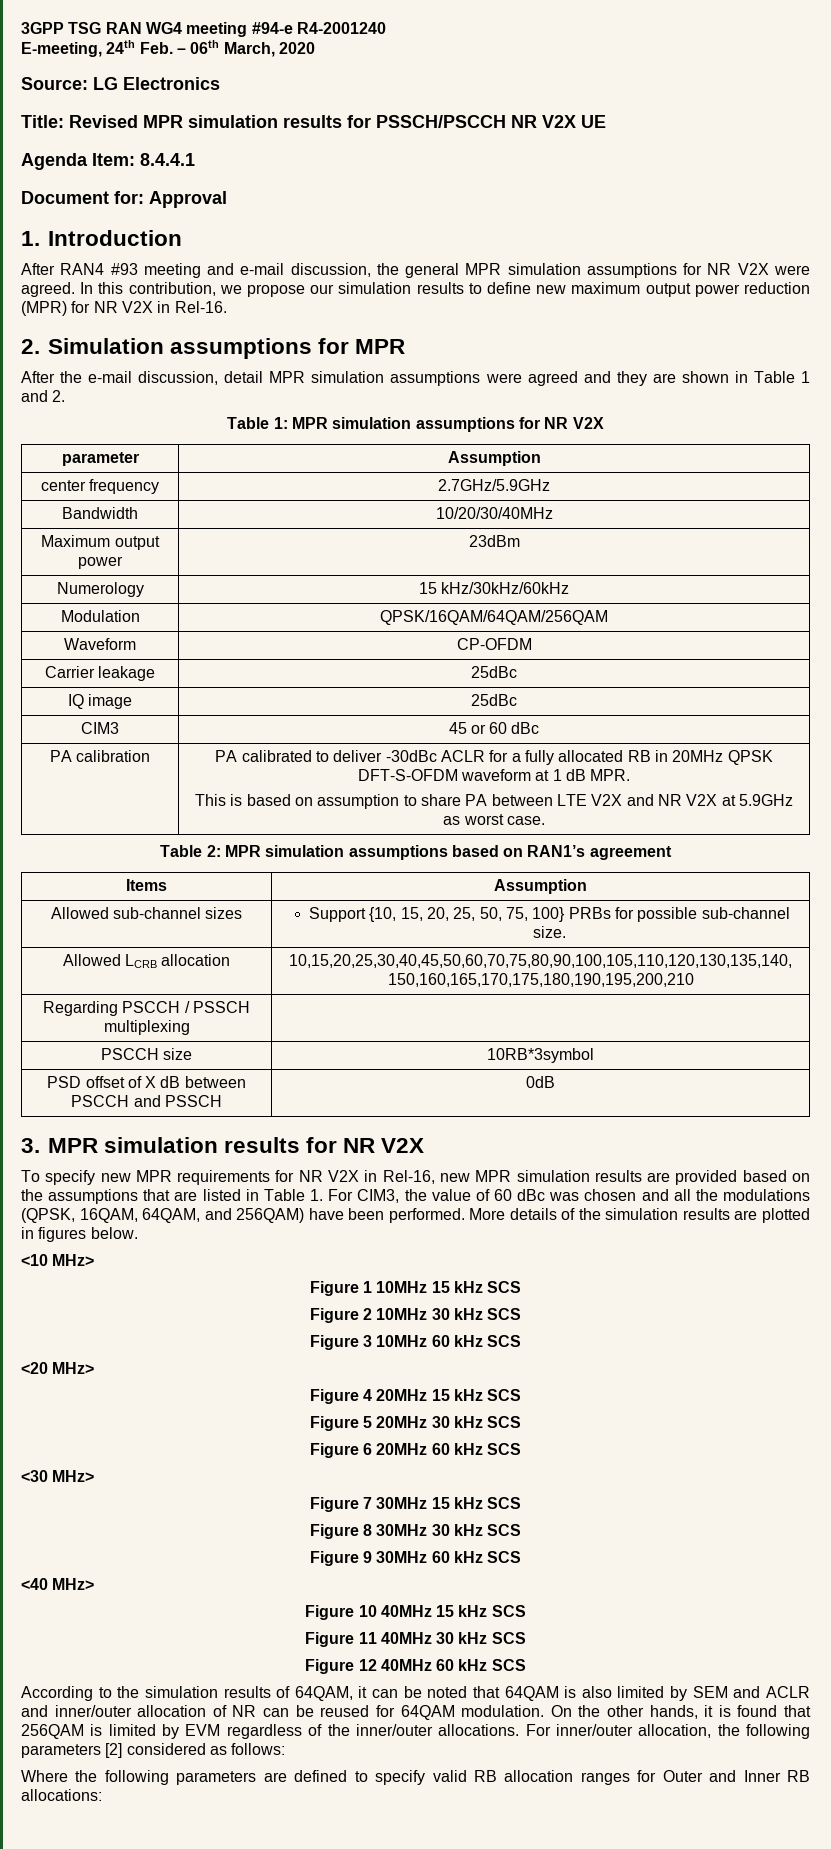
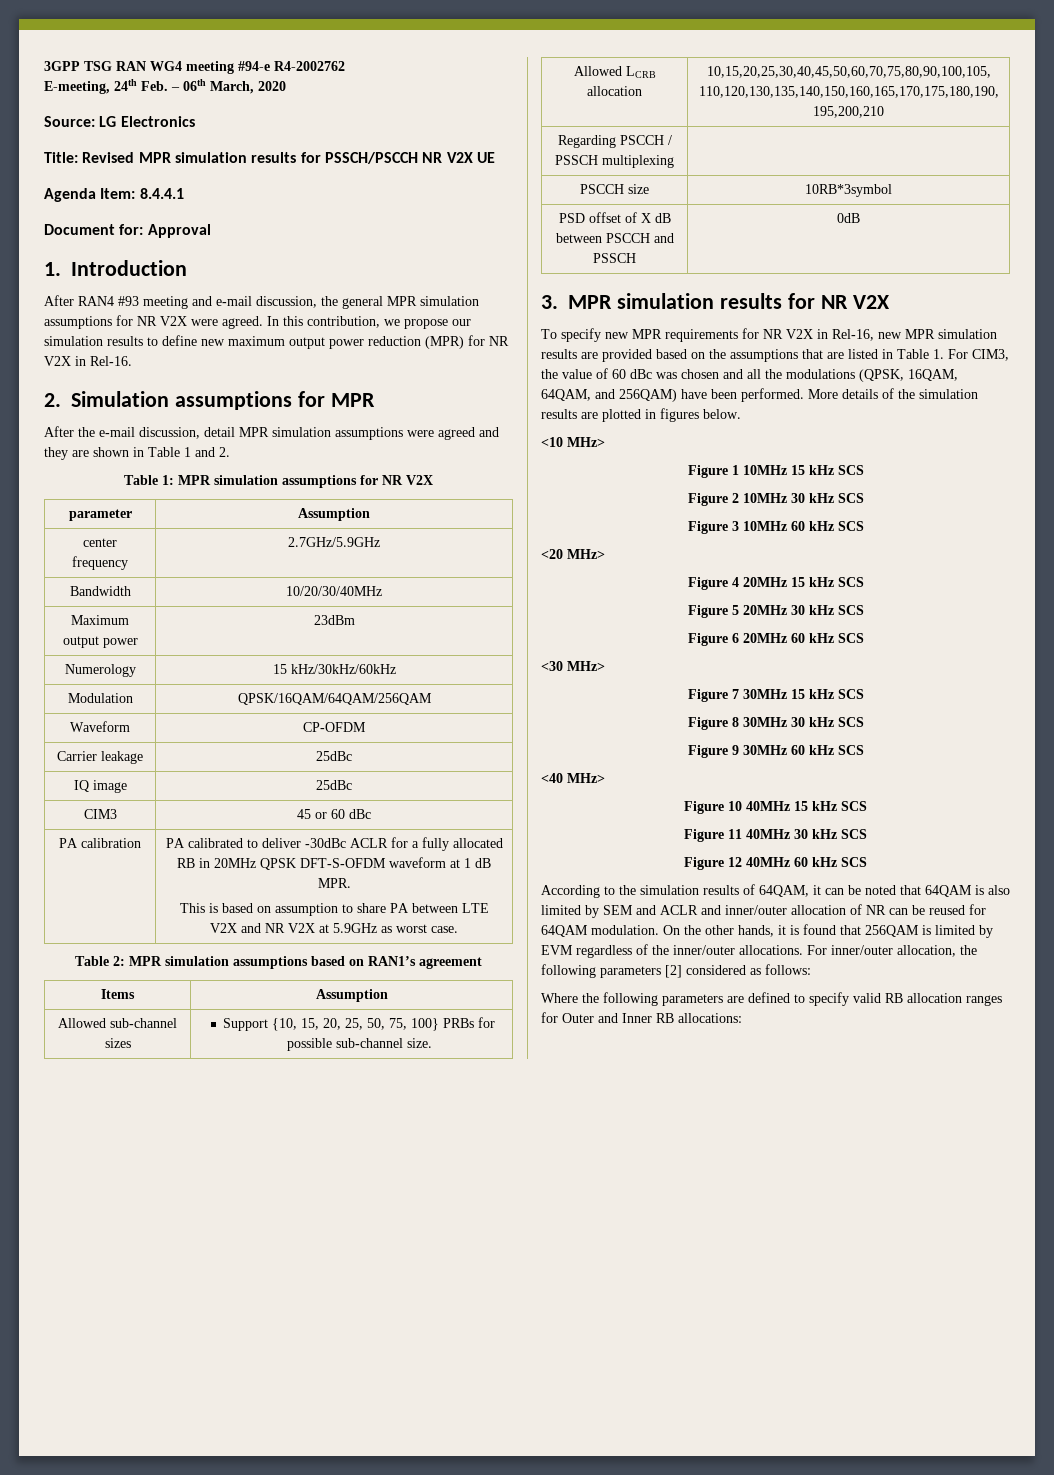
[296,22,386,34] R4-2001240 -> [274,61,345,71] R4-2002762

